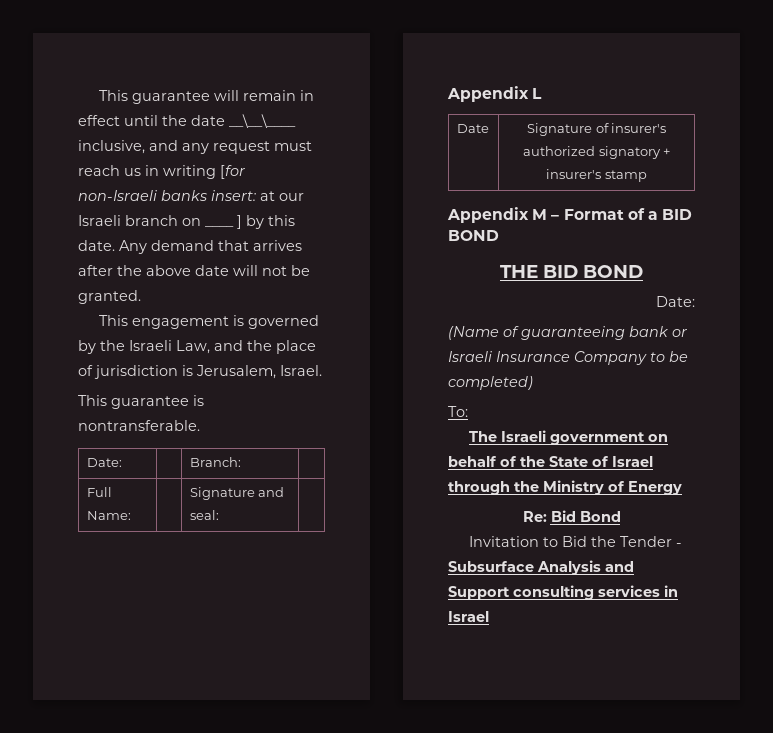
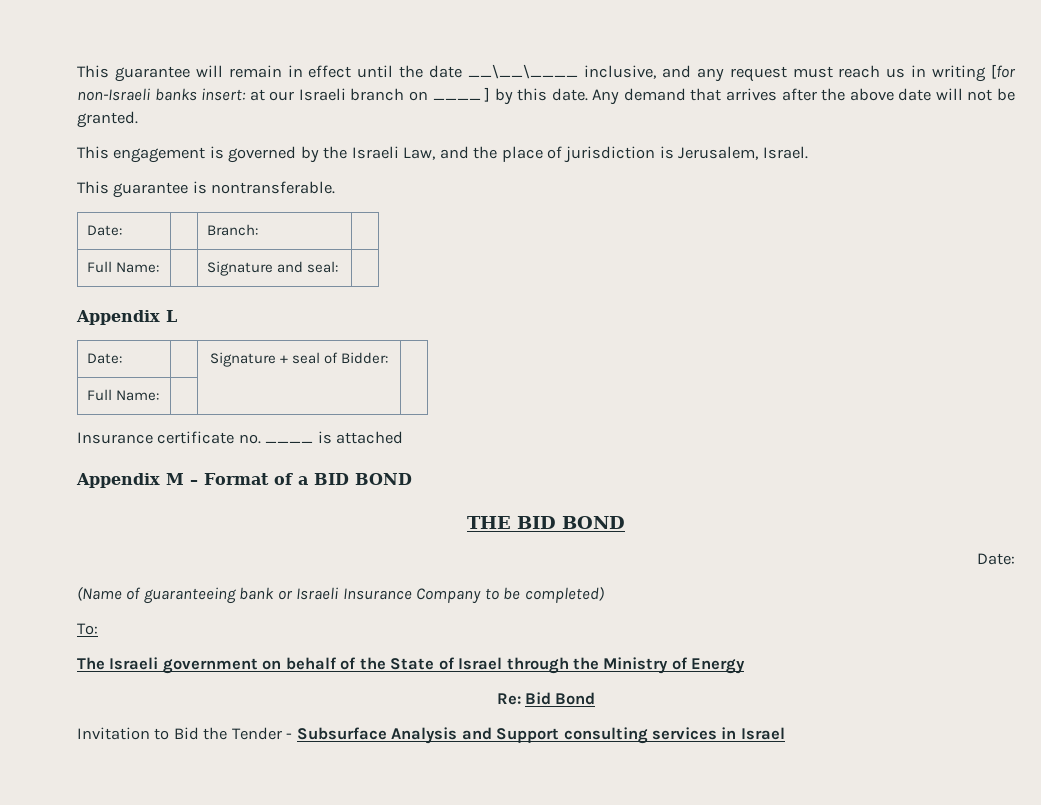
[456,124,489,133] [526,123,667,136] [522,146,671,159] [546,169,647,182] Date | Signature of insurer's authorized signatory + insurer's stamp -> [86,353,122,364] [209,352,389,367] [86,389,159,401] [77,431,404,444] Date: | | Signature + seal of Bidder: | // Full Name: | | | // Insurance certificate no. ____ is attached

